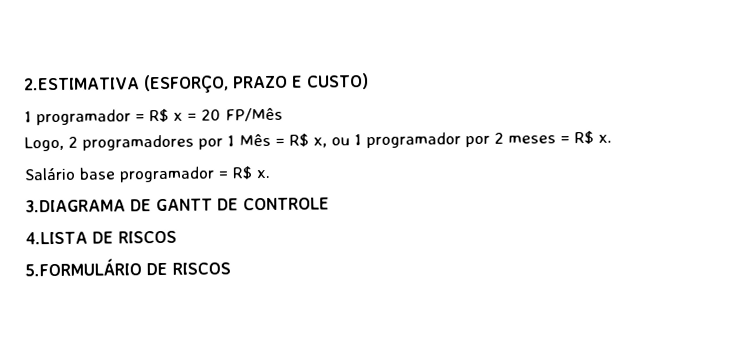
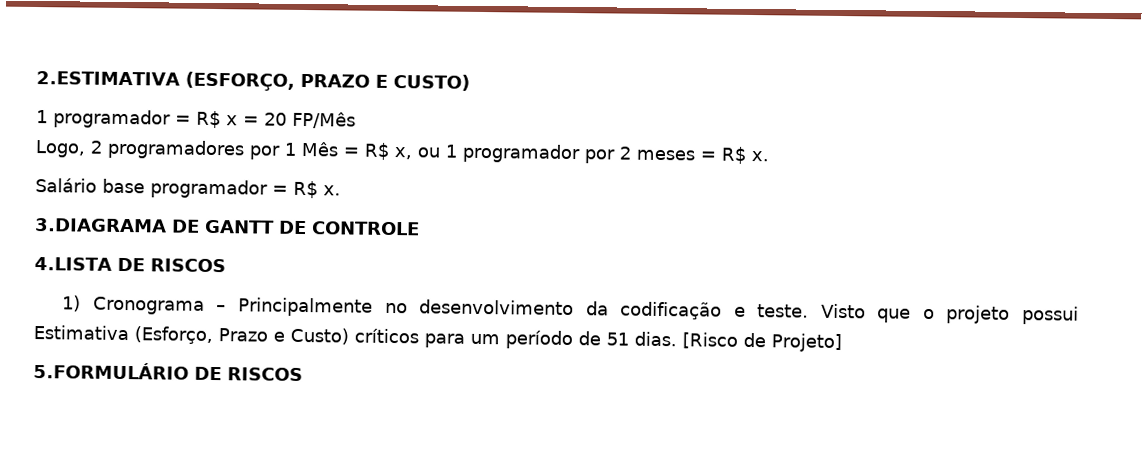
(177, 237) none -> [62,295,1079,325] [33,325,842,353] // 1) Cronograma – Principalmente no desenvolvimento da codificação e teste. Visto que o projeto possui Estimativa (Esforço, Prazo e Custo) críticos para um período de 51 dias. [Risco de Projeto]

